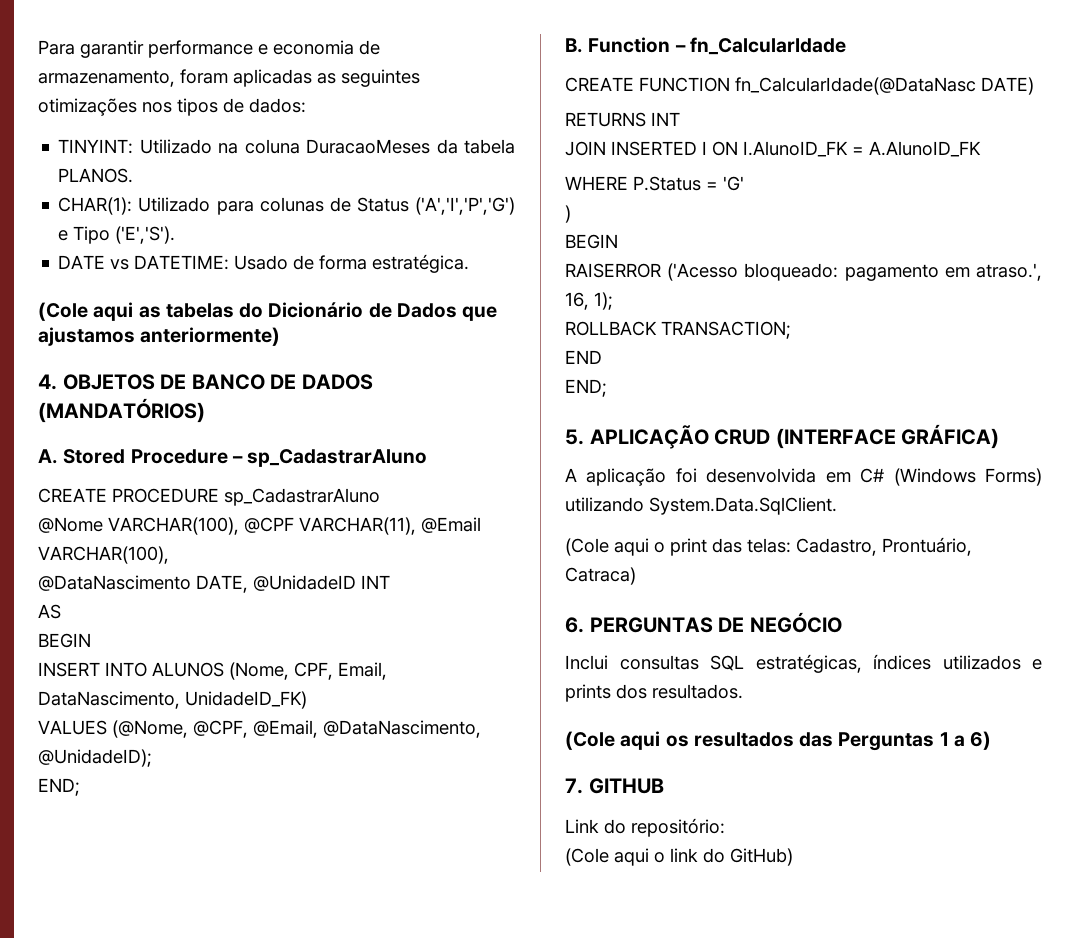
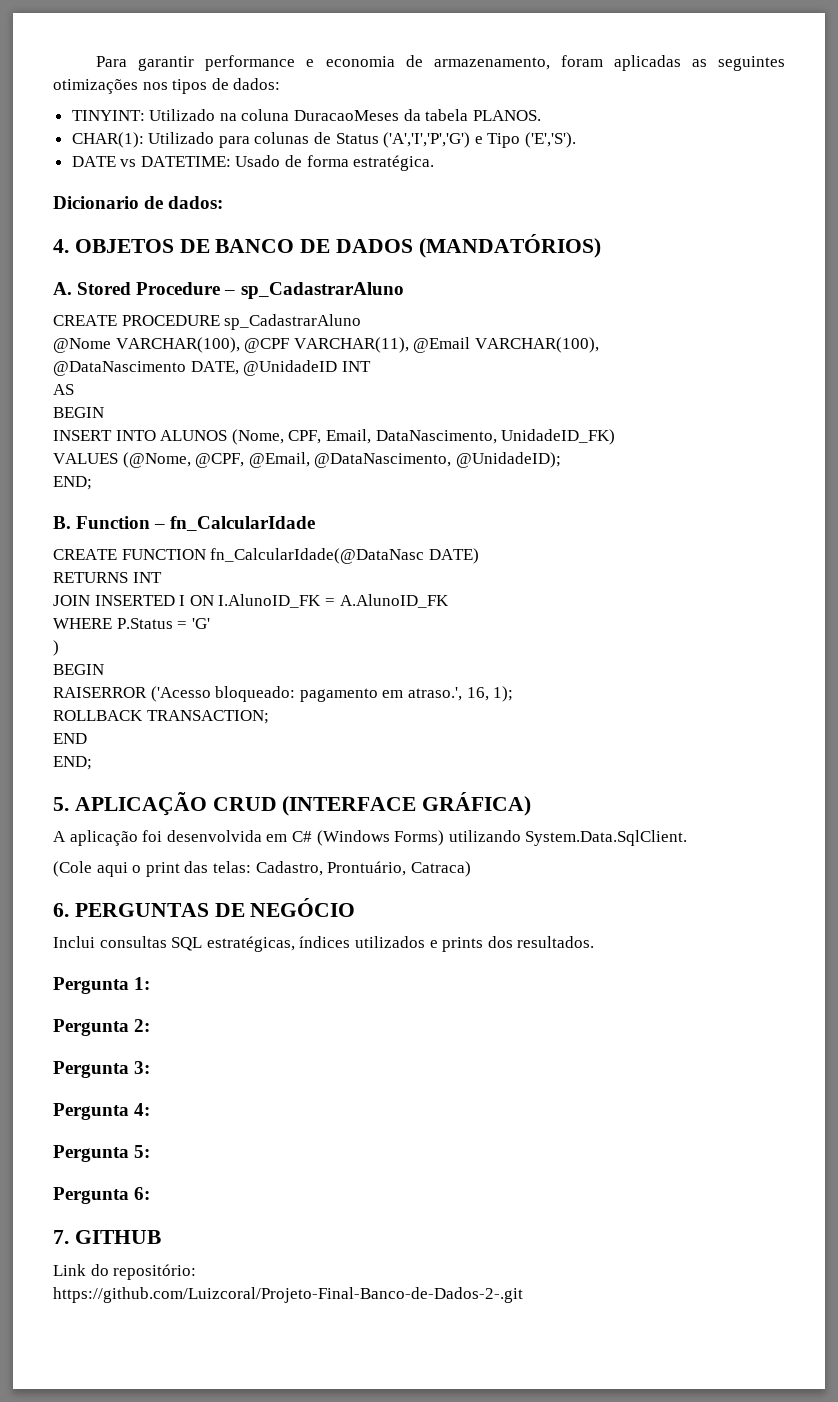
[38,302,498,321] [38,327,281,346] (Cole aqui as tabelas do Dicionário de Dados que ajustamos anteriormente) -> [53,196,224,209] Dicionario de dados:
[565,731,992,751] (Cole aqui os resultados das Perguntas 1 a 6) -> [53,977,151,994] [53,1019,151,1036] [53,1061,151,1078] [53,1103,151,1120] [53,1145,151,1162] [53,1187,151,1204] Pergunta 1: // Pergunta 2: // Pergunta 3: // Pergunta 4: // Pergunta 5: // Pergunta 6:
[565,848,793,866] (Cole aqui o link do GitHub) -> [53,1287,523,1303] https://github.com/Luizcoral/Projeto-Final-Banco-de-Dados-2-.git

